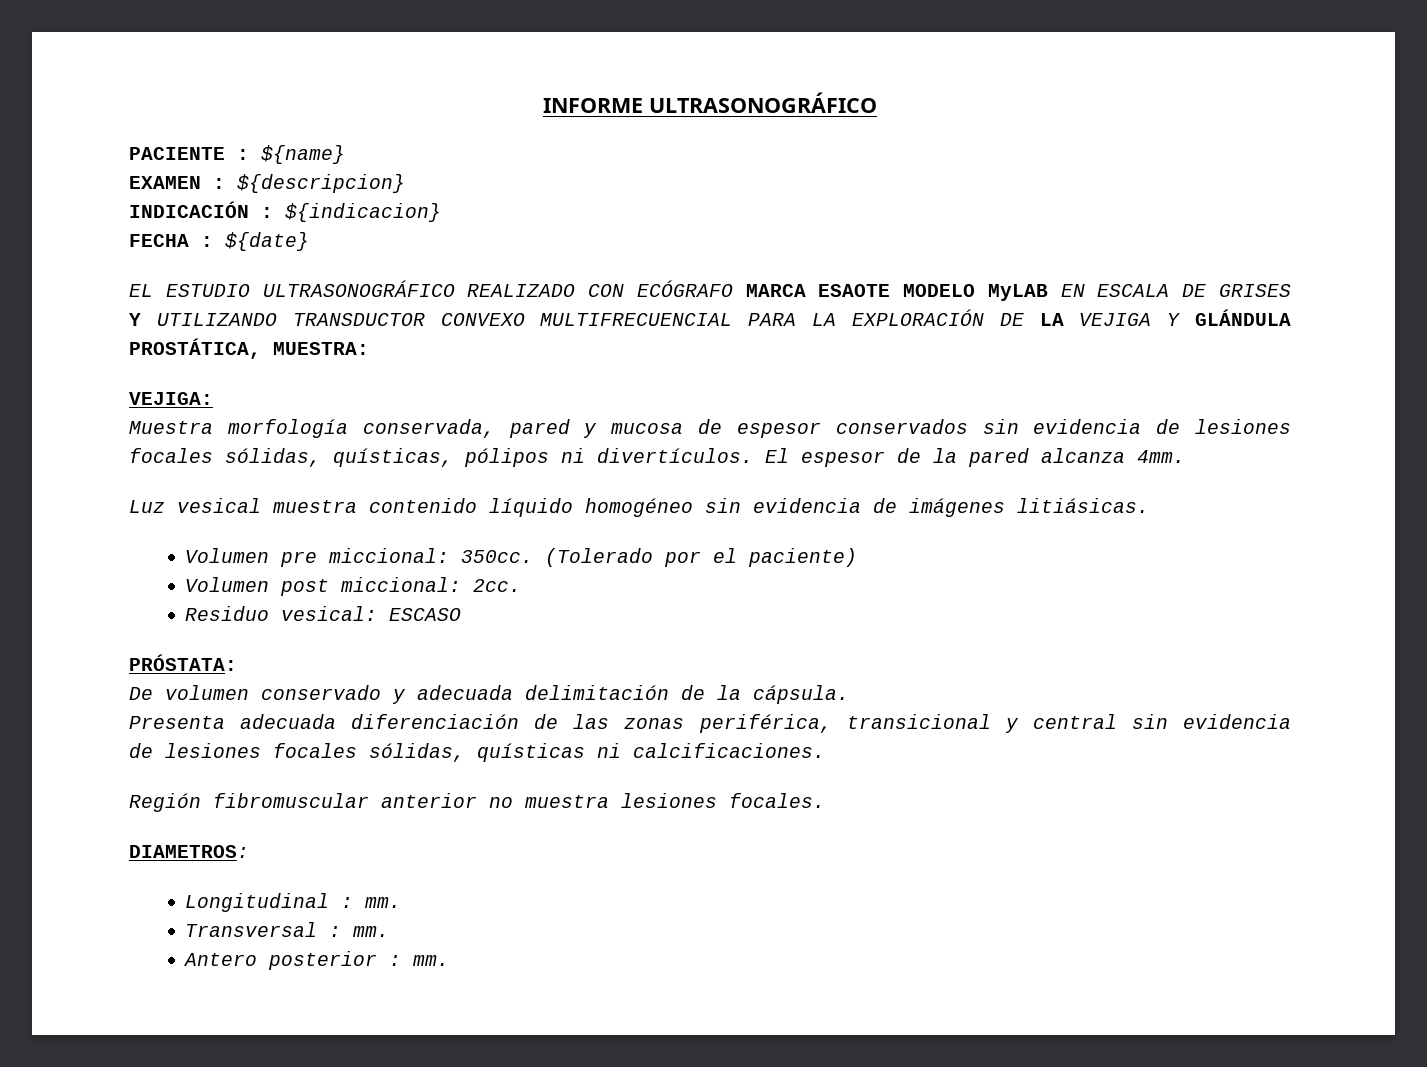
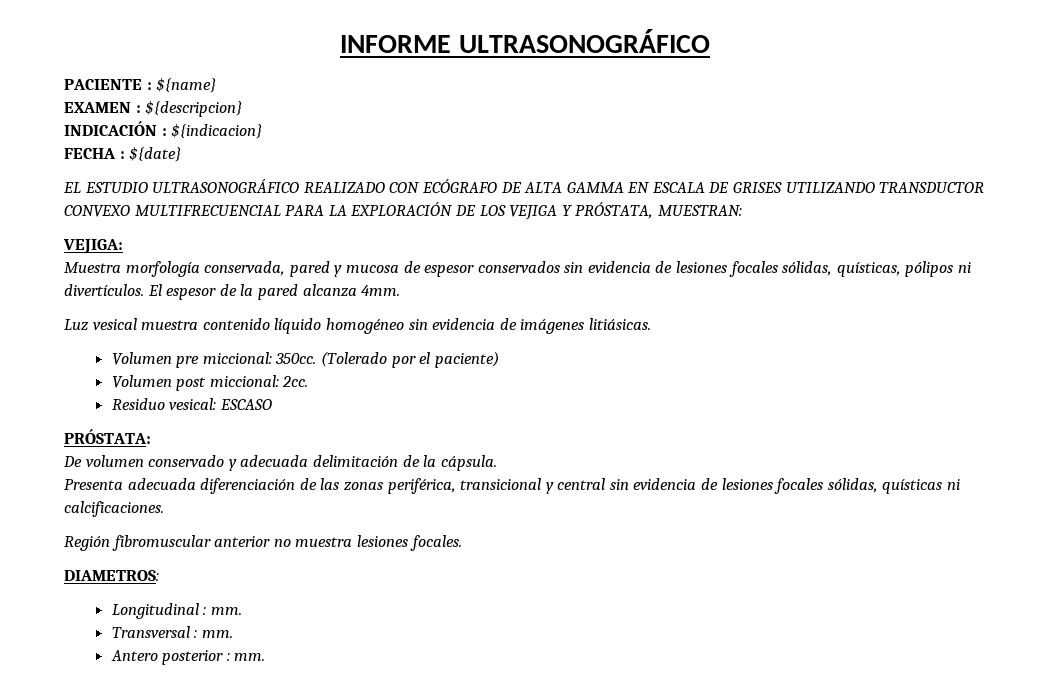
[745,284,1048,301] MARCA ESAOTE MODELO MyLAB -> [500,182,624,193] DE ALTA GAMMA
[129,313,141,326] Y -> (783, 187) none
[1039,313,1064,326] LA -> [479,205,506,216] LOS
[1195,309,1291,326] [129,338,369,359] GLÁNDULA PROSTÁTICA, MUESTRA: -> [575,202,742,219] PRÓSTATA, MUESTRAN:

